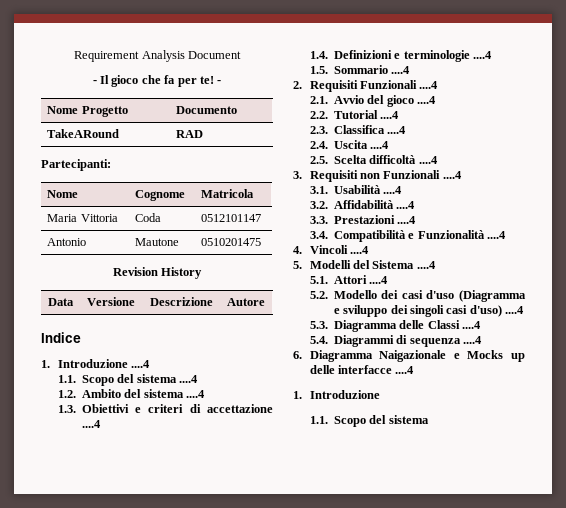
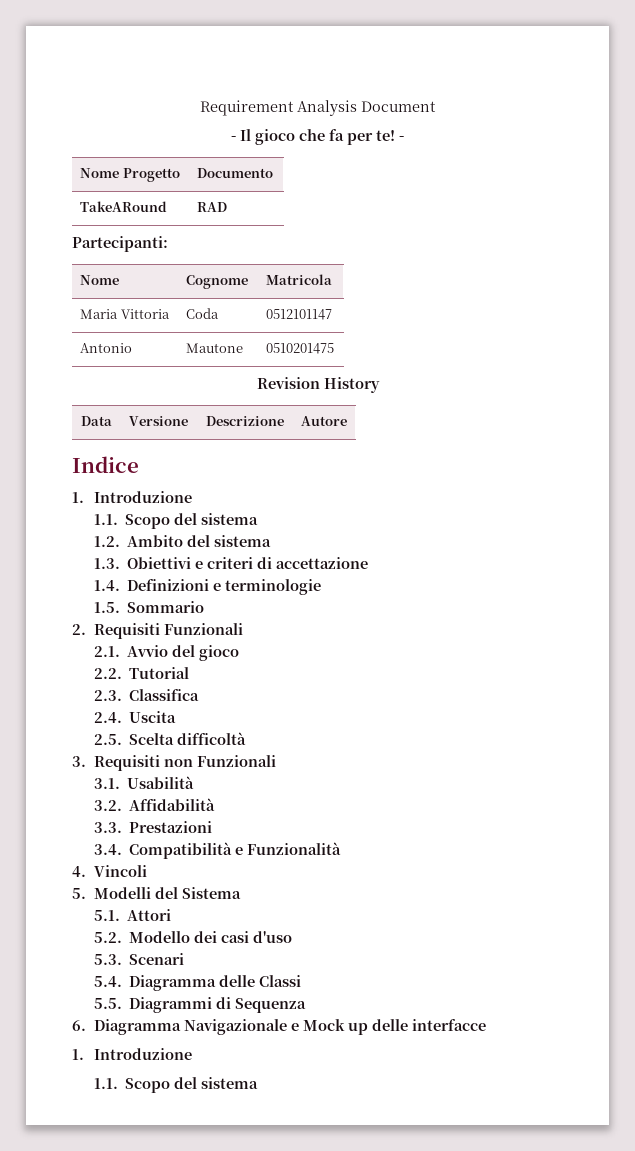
[130,360,150,368] [57,374,198,386] ....4 // 1.1. Scopo del sistema ....4 -> [93,513,258,529] // 1.1. Scopo del sistema
[185,390,205,398] ....4 -> (271, 541) none
[81,420,101,428] ....4 -> (368, 563) none
[472,51,492,59] ....4 -> (321, 587) none
[391,66,411,74] ....4 -> (204, 607) none
[419,81,439,89] ....4 -> (243, 629) none
[416,96,436,104] ....4 -> (239, 653) none
[380,111,400,119] ....4 -> (189, 673) none
[387,126,407,134] ....4 -> (199, 695) none
[370,141,390,149] ....4 -> (176, 717) none
[418,156,438,164] ....4 -> (246, 738) none
[442,171,462,179] ....4 -> (276, 761) none
[383,186,403,194] ....4 -> (194, 782) none
[396,201,416,209] ....4 -> (215, 804) none
[397,216,417,224] ....4 -> (212, 827) none
[486,231,506,239] ....4 -> (341, 848) none
[349,246,369,254] ....4 -> (147, 871) none
[416,261,436,269] ....4 -> (241, 893) none
[369,276,389,284] ....4 -> (171, 915) none
[459,290,526,302] [333,305,525,317] [309,320,481,332] [309,335,482,347] (Diagramma e sviluppo dei singoli casi d'uso) ....4 // 5.3. Diagramma delle Classi ....4 // 5.4. Diagrammi di sequenza ....4 -> [93,953,184,965] [93,975,301,991] [93,997,306,1013] // 5.3. Scenari // 5.4. Diagramma delle Classi // 5.5. Diagrammi di Sequenza
[379,350,504,362] Naigazionale e Mocks -> [183,1019,345,1035] Navigazionale e Mock
[395,366,415,374] ....4 -> (486, 1025) none

